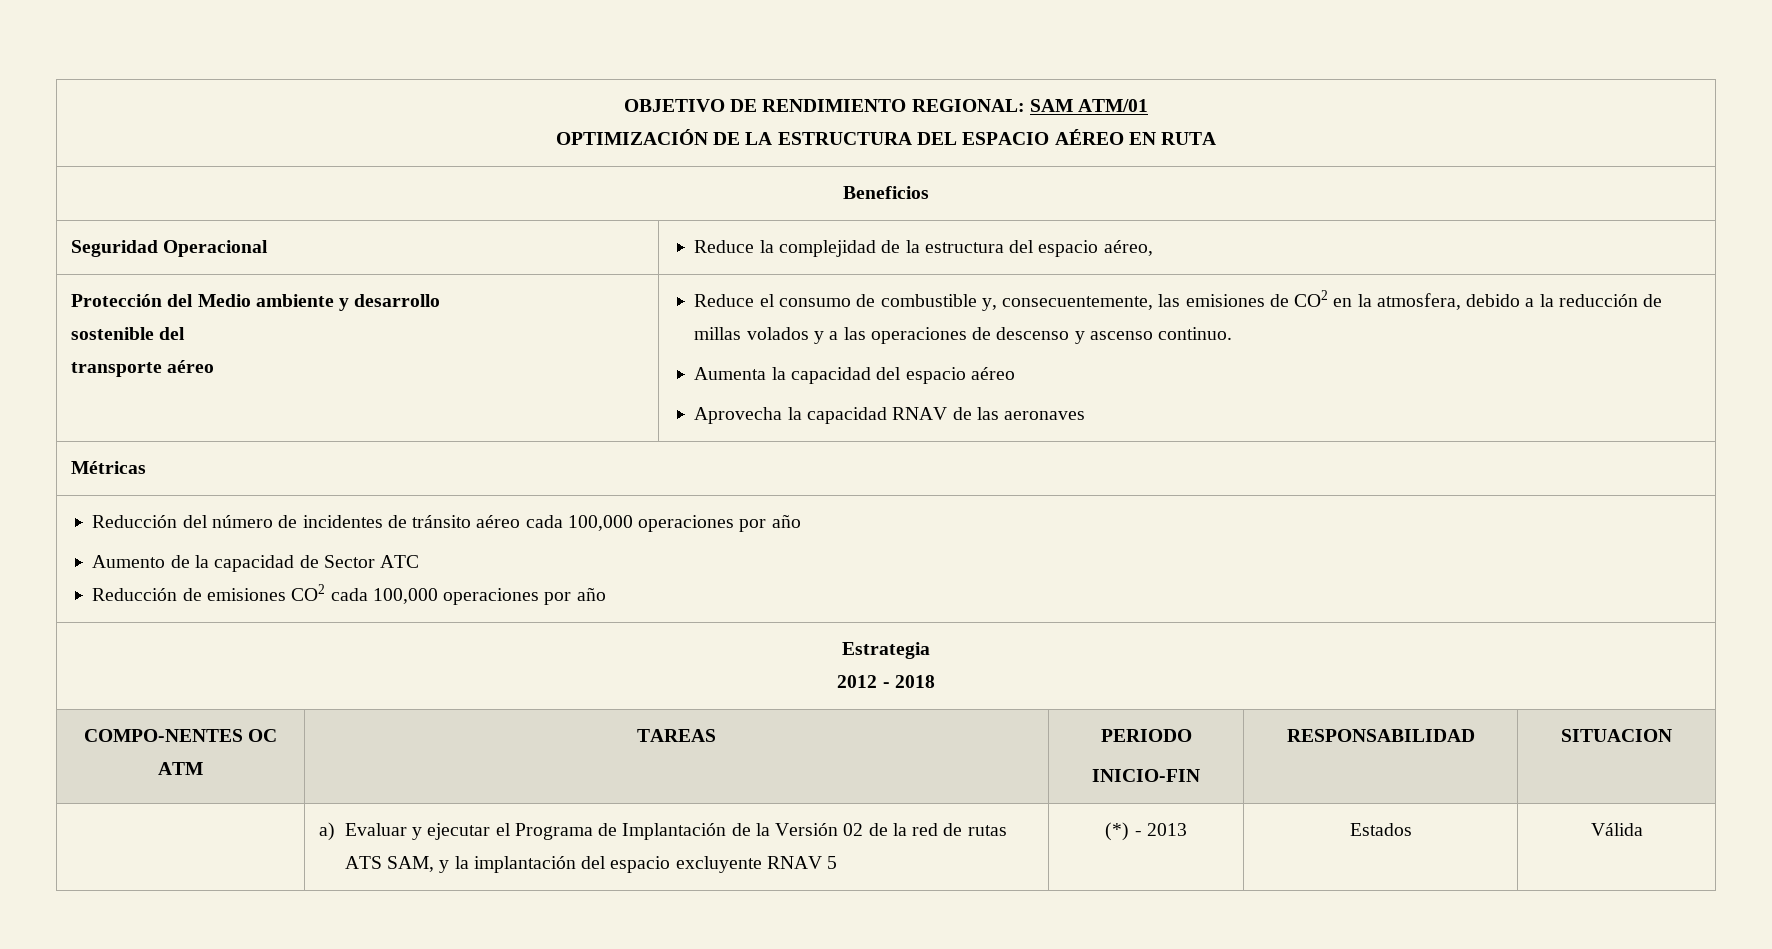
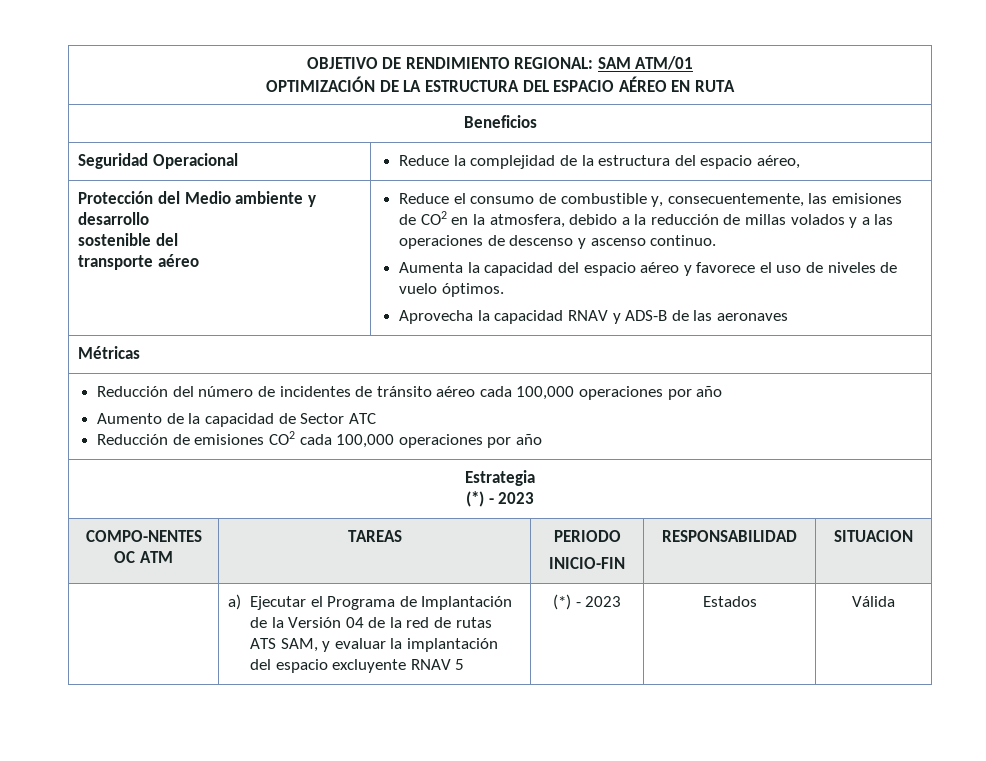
(1015, 373) none -> [683,262,898,276] [399,283,504,297] y favorece el uso de niveles de vuelo óptimos.
(948, 413) none -> [612,310,668,324] y ADS-B
[837,675,935,688] 2012 - 2018 -> [465,491,535,507] (*) - 2023
[344,823,491,840] Evaluar y ejecutar -> [249,596,306,610] Ejecutar
[843,823,864,836] 02 -> [345,617,364,628] 04
(450, 866) none -> [334,638,386,649] evaluar
[1146,823,1187,836] 2013 -> [585,596,622,607] 2023

